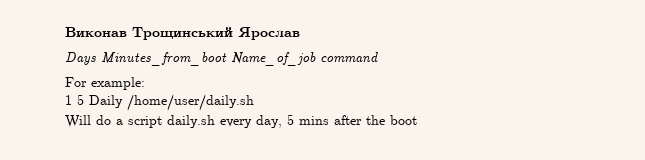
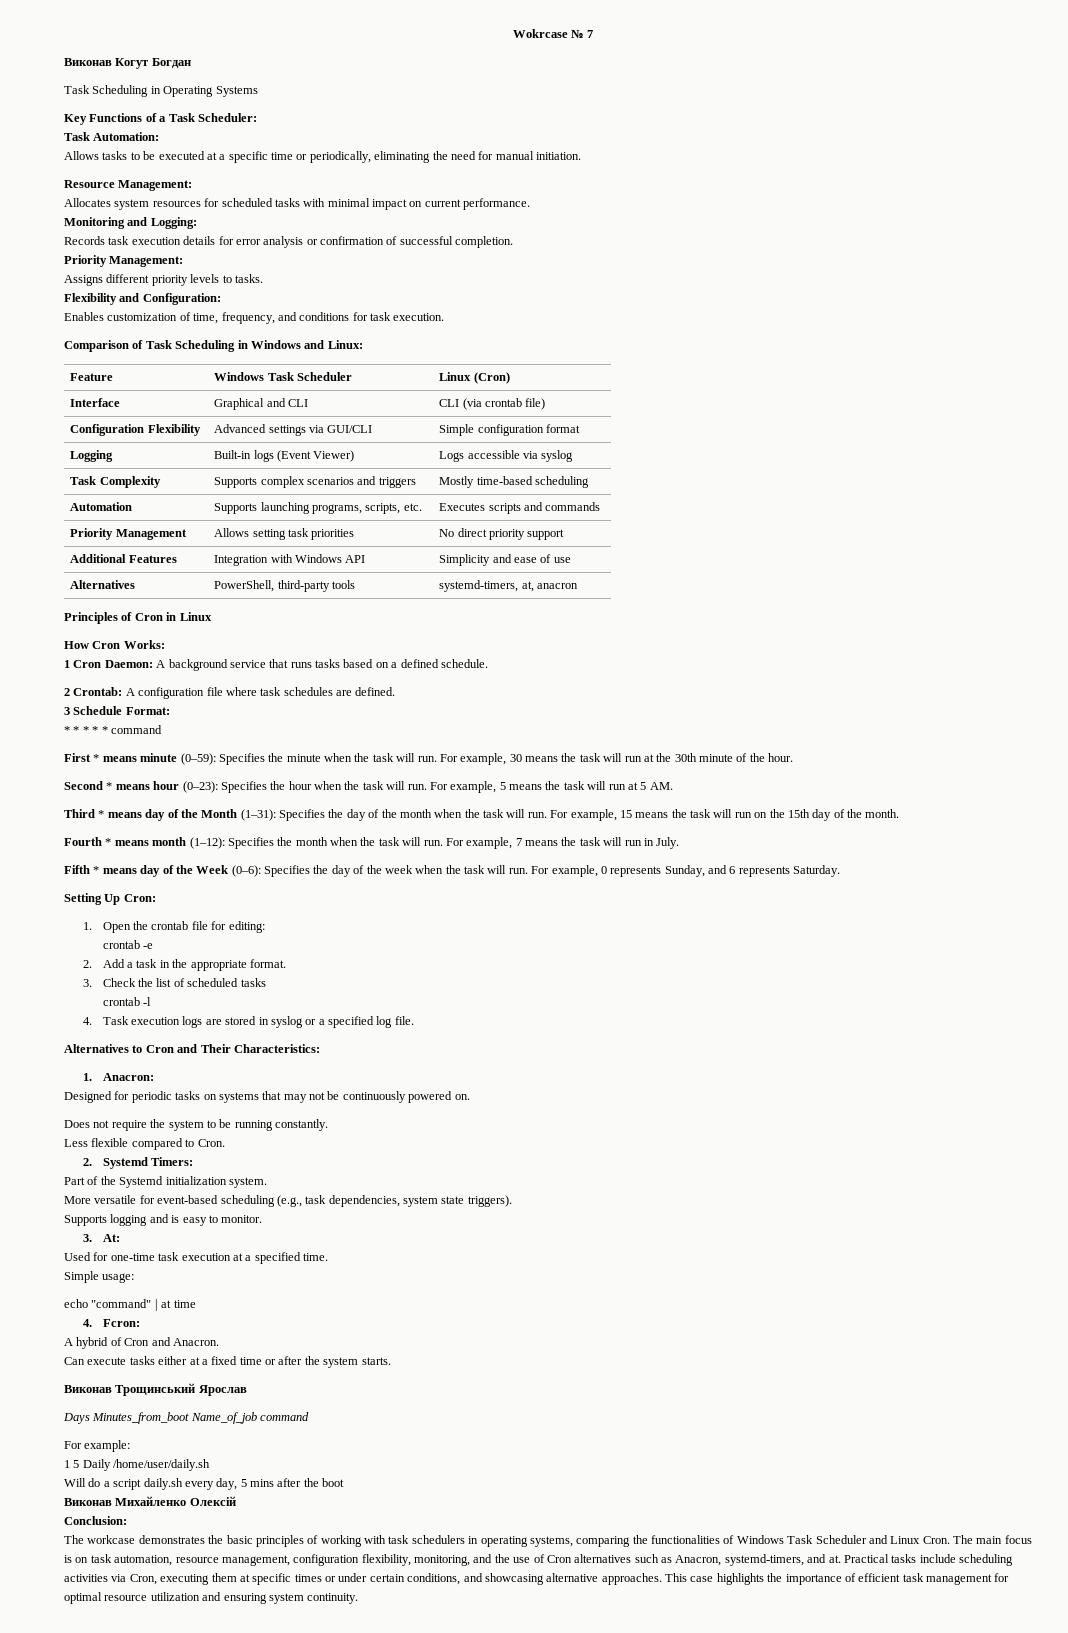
(65, 32) none -> [512,29,594,38] [64,58,191,69] [64,85,258,97] [64,113,257,125] [64,132,160,141] [64,151,581,163] [64,180,193,191] [64,198,531,210] [64,217,197,229] [64,236,514,248] [64,255,184,267] [64,274,263,286] [64,293,221,305] [64,312,445,324] [64,340,363,352] [70,373,114,381] [214,372,353,381] [439,372,510,384] [70,398,121,407] [214,398,309,410] [439,398,546,410] [70,424,201,436] [214,424,373,436] [439,424,581,436] [70,450,114,462] [214,450,355,462] [439,450,574,462] [70,476,161,488] [214,476,416,488] [439,476,590,488] [70,502,133,511] [214,502,422,514] [439,502,601,514] [70,528,187,540] [214,528,355,540] [439,528,565,540] [70,554,177,563] [214,554,366,566] [439,554,571,566] [70,580,136,589] [214,580,356,592] [439,580,579,592] [64,612,212,624] [64,640,165,649] [64,659,488,671] [64,687,396,699] [64,706,170,715] [64,725,162,734] [64,753,794,765] [64,781,673,793] [64,809,900,821] [64,837,680,849] [64,865,841,877] [64,893,156,905] [83,921,265,933] [102,940,154,949] [83,959,286,971] [83,978,266,987] [102,997,152,1006] [83,1016,414,1028] [64,1044,320,1053] [83,1073,154,1081] [64,1091,470,1103] [64,1119,328,1131] [64,1138,225,1150] [83,1157,194,1169] [64,1176,267,1188] [64,1195,512,1207] [64,1214,263,1226] [83,1234,120,1242] [64,1252,328,1264] [64,1271,135,1283] [64,1299,196,1311] [83,1319,140,1327] [64,1337,219,1349] [64,1356,391,1368] Wokrcase № 7 // Виконав Когут Богдан // Task Scheduling in Operating Systems // Key Functions of a Task Scheduler: // Task Automation: // Allows tasks to be executed at a specific time or periodically, eliminating the need for manual initiation. // Resource Management: // Allocates system resources for scheduled tasks with minimal impact on current performance. // Monitoring and Logging: // Records task execution details for error analysis or confirmation of successful completion. // Priority Management: // Assigns different priority levels to tasks. // Flexibility and Configuration: // Enables customization of time, frequency, and conditions for task execution. // Comparison of Task Scheduling in Windows and Linux: // Feature | Windows Task Scheduler | Linux (Cron) // Interface | Graphical and CLI | CLI (via crontab file) // Configuration Flexibility | Advanced settings via GUI/CLI | Simple configuration format // Logging | Built-in logs (Event Viewer) | Logs accessible via syslog // Task Complexity | Supports complex scenarios and triggers | Mostly time-based scheduling // Automation | Supports launching programs, scripts, etc. | Executes scripts and commands // Priority Management | Allows setting task priorities | No direct priority support // Additional Features | Integration with Windows API | Simplicity and ease of use // Alternatives | PowerShell, third-party tools | systemd-timers, at, anacron // Principles of Cron in Linux // How Cron Works: // 1 Cron Daemon: A background service that runs tasks based on a defined schedule. // 2 Crontab: A configuration file where task schedules are defined. // 3 Schedule Format: // * * * * * command // First * means minute (0–59): Specifies the minute when the task will run. For example, 30 means the task will run at the 30th minute of the hour. // Second * means hour (0–23): Specifies the hour when the task will run. For example, 5 means the task will run at 5 AM. // Third * means day of the Month (1–31): Specifies the day of the month when the task will run. For example, 15 means the task will run on the 15th day of the month. // Fourth * means month (1–12): Specifies the month when the task will run. For example, 7 means the task will run in July. // Fifth * means day of the Week (0–6): Specifies the day of the week when the task will run. For example, 0 represents Sunday, and 6 represents Saturday. // Setting Up Cron: // 1. Open the crontab file for editing: // crontab -e // 2. Add a task in the appropriate format. // 3. Check the list of scheduled tasks // crontab -l // 4. Task execution logs are stored in syslog or a specified log file. // Alternatives to Cron and Their Characteristics: // 1. Anacron: // Designed for periodic tasks on systems that may not be continuously powered on. // Does not require the system to be running constantly. // Less flexible compared to Cron. // 2. Systemd Timers: // Part of the Systemd initialization system. // More versatile for event-based scheduling (e.g., task dependencies, system state triggers). // Supports logging and is easy to monitor. // 3. At: // Used for one-time task execution at a specified time. // Simple usage: // echo "command" | at time // 4. Fcron: // A hybrid of Cron and Anacron. // Can execute tasks either at a fixed time or after the system starts. //
(417, 120) none -> [64,1496,236,1506] [64,1516,127,1525] [64,1535,1032,1547] [64,1554,1013,1566] [64,1573,1010,1585] [64,1592,359,1604] // Виконав Михайленко Олексій // Conclusion: // The workcase demonstrates the basic principles of working with task schedulers in operating systems, comparing the functionalities of Windows Task Scheduler and Linux Cron. The main focus is on task automation, resource management, configuration flexibility, monitoring, and the use of Cron alternatives such as Anacron, systemd-timers, and at. Practical tasks include scheduling activities via Cron, executing them at specific times or under certain conditions, and showcasing alternative approaches. This case highlights the importance of efficient task management for optimal resource utilization and ensuring system continuity.

